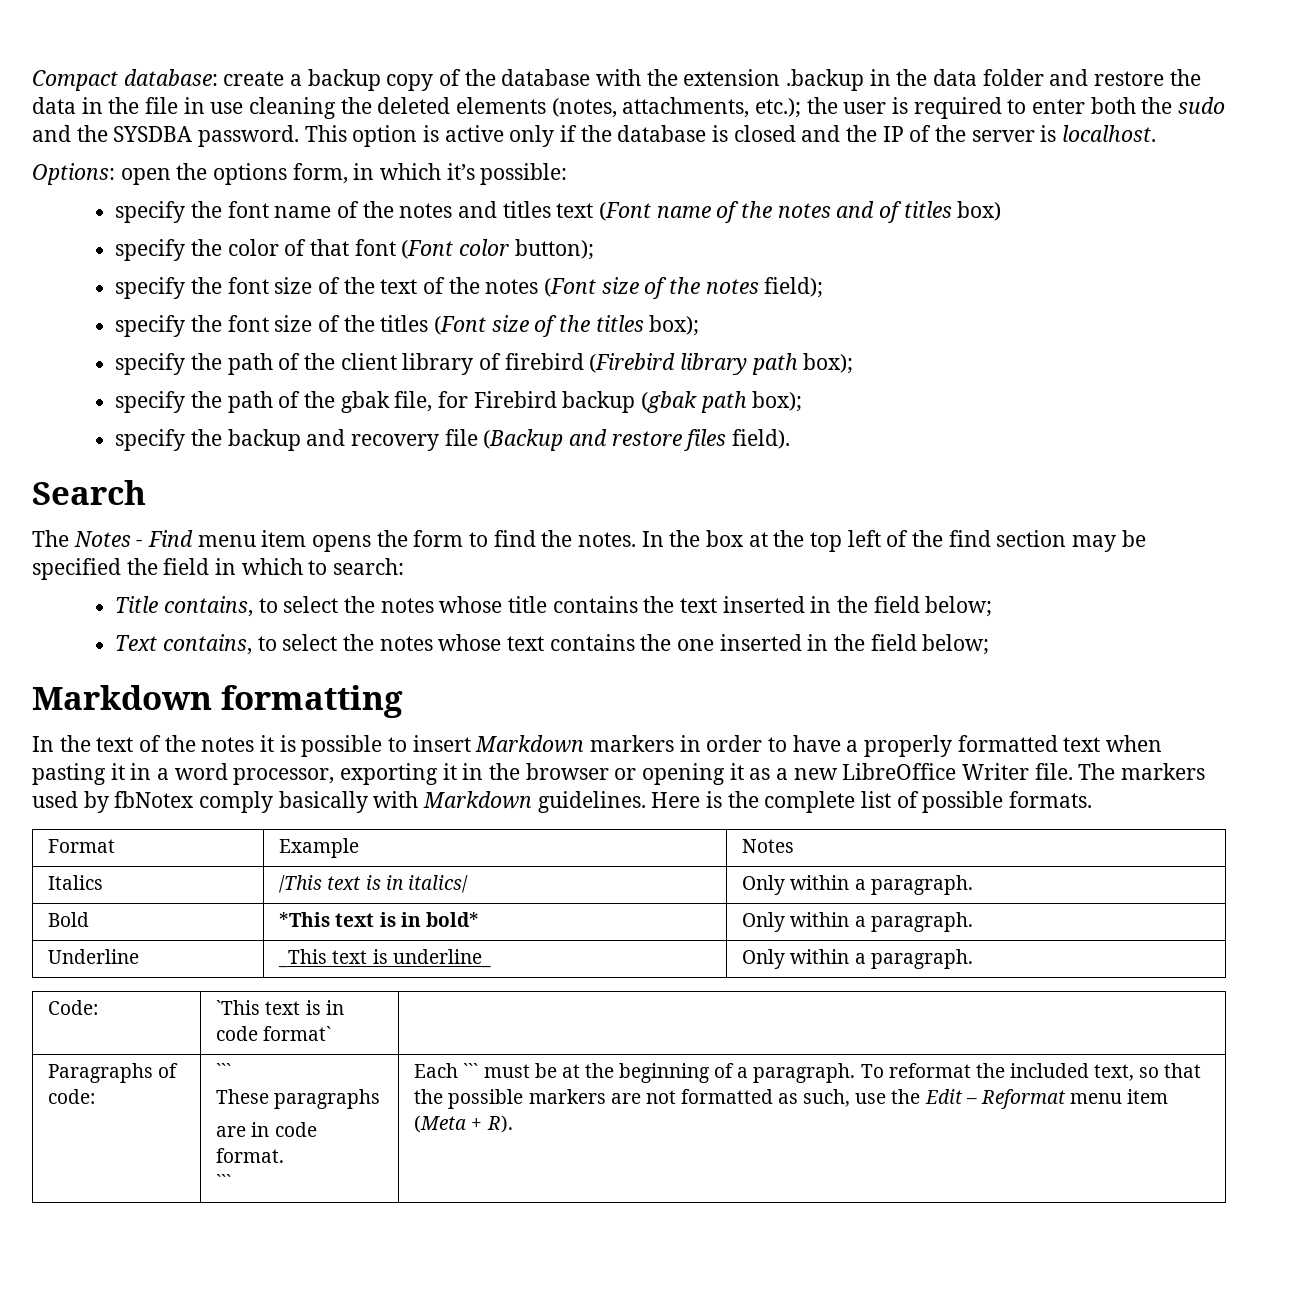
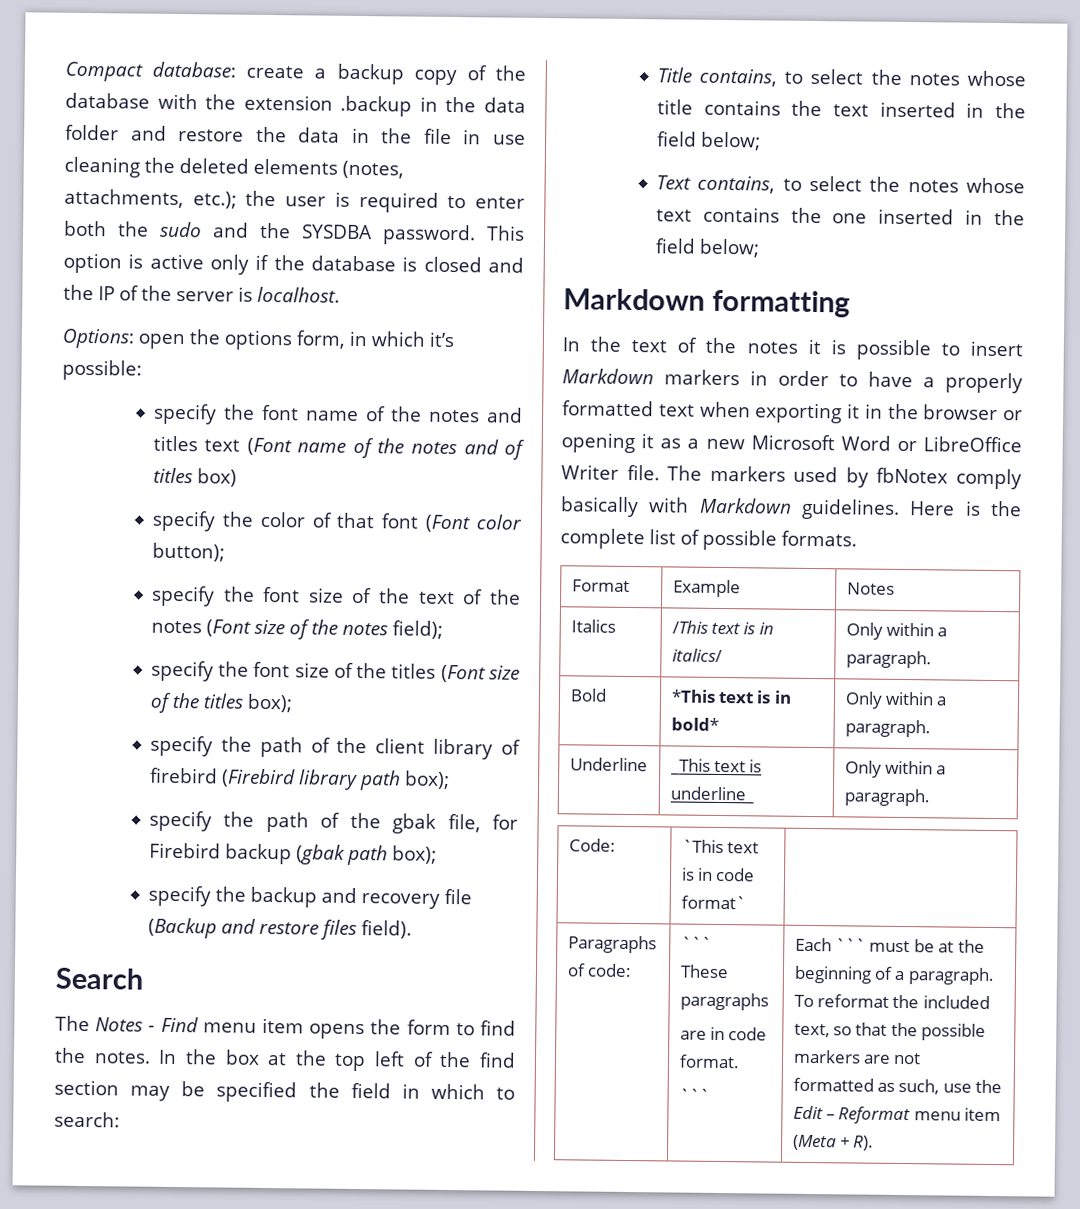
[32,763,335,785] pasting it in a word processor, -> (751, 409) none
(838, 774) none -> [750,434,917,452] Microsoft Word or

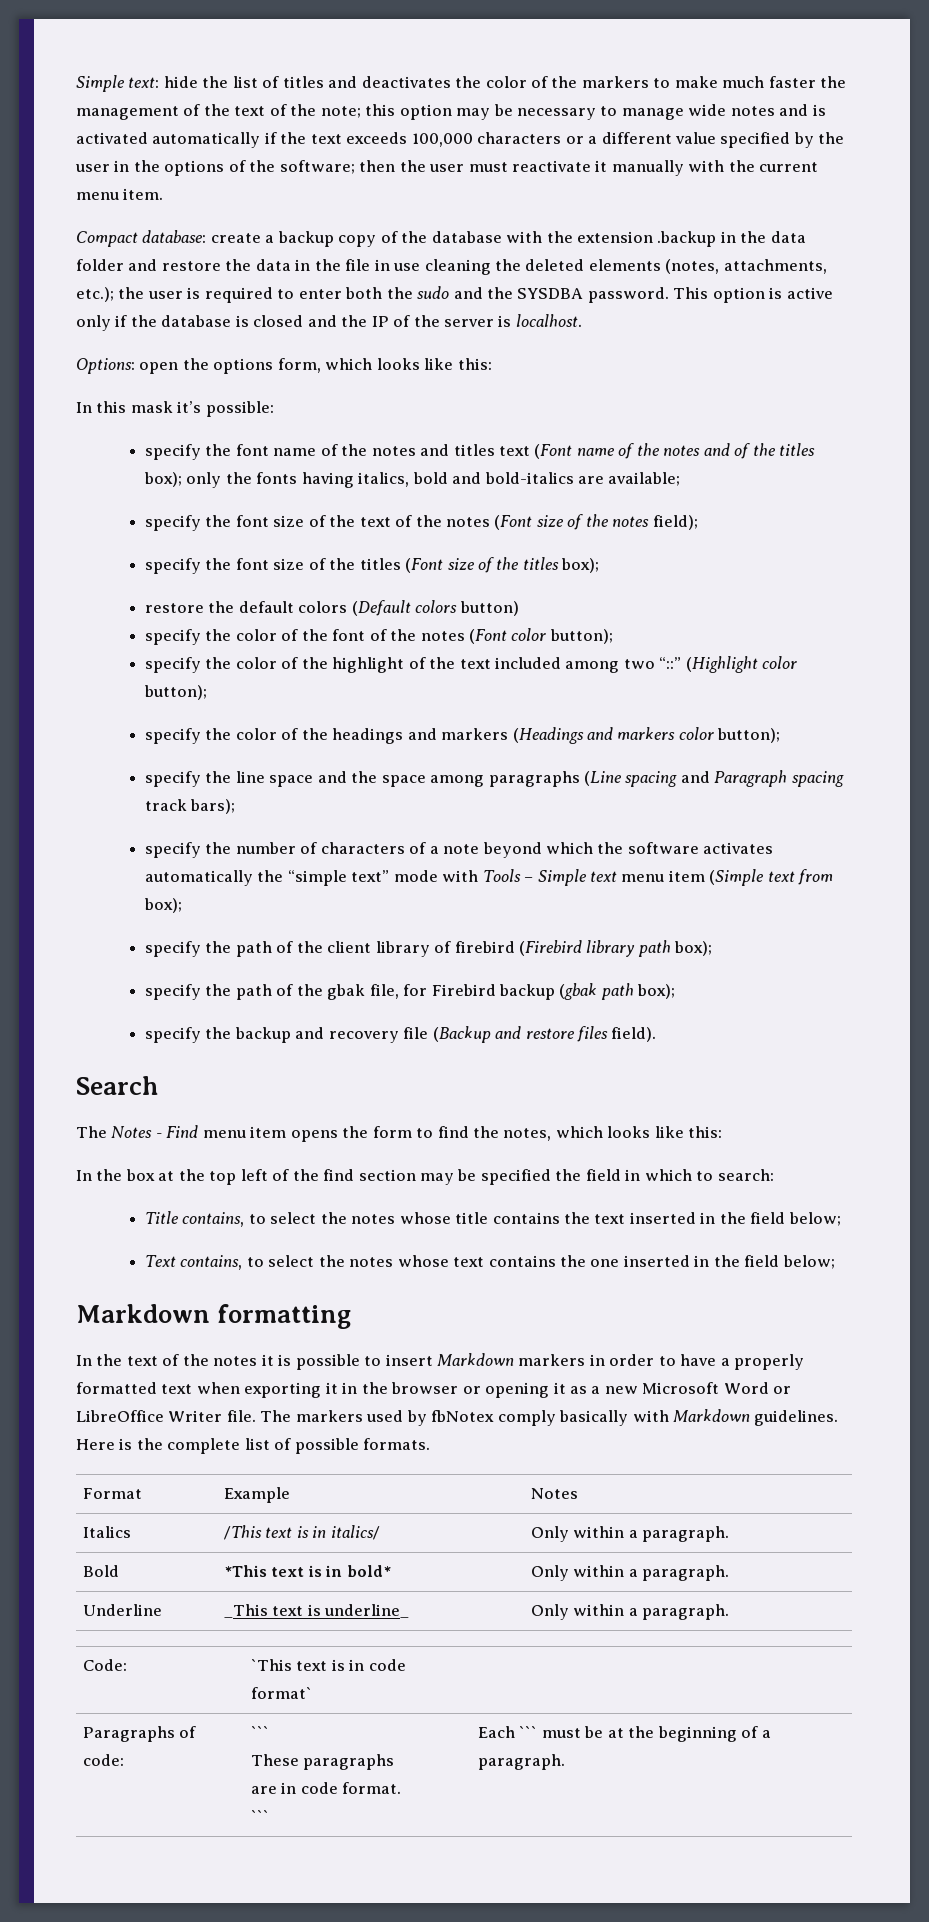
(65, 71) none -> [76,75,847,92] [76,104,826,120] [76,132,845,148] [75,160,819,176] [76,188,164,200] Simple text: hide the list of titles and deactivates the color of the markers to make much faster the management of the text of the note; this option may be necessary to manage wide notes and is activated automatically if the text exceeds 100,000 characters or a different value specified by the user in the options of the software; then the user must reactivate it manually with the current menu item. //
[349,330,425,347] in which -> [325,358,492,370] [76,401,173,413] which looks like this: // In this mask
[152,467,237,487] [151,510,522,533] [151,542,225,562] titles box) // specify the color of that font (Font color button); -> [752,443,816,456] [143,472,681,488] the titles box); only the fonts having italics, bold and bold-italics are available;
(292, 703) none -> [144,600,519,616] [144,628,613,645] [144,656,798,673] [143,685,207,700] [144,727,781,744] [144,770,844,787] [144,799,236,814] [144,842,774,858] [144,869,834,886] [143,898,182,913] // restore the default colors (Default colors button) // specify the color of the font of the notes (Font color button); // specify the color of the highlight of the text included among two “::” (Highlight color button); // specify the color of the headings and markers (Headings and markers color button); // specify the line space and the space among paragraphs (Line spacing and Paragraph spacing track bars); // specify the number of characters of a note beyond which the software activates automatically the “simple text” mode with Tools – Simple text menu item (Simple text from box);
[93,1051,151,1064] notes. -> [503,1126,723,1141] notes, which looks like this: //
[793,994,990,1009] [793,1022,987,1041] [792,1049,922,1065] [792,1077,1003,1095] [792,1105,1002,1125] [792,1134,875,1151] To reformat the included text, so that the possible markers are not formatted as such, use the Edit – Reformat menu item (Meta + R). -> (565, 1762) none

